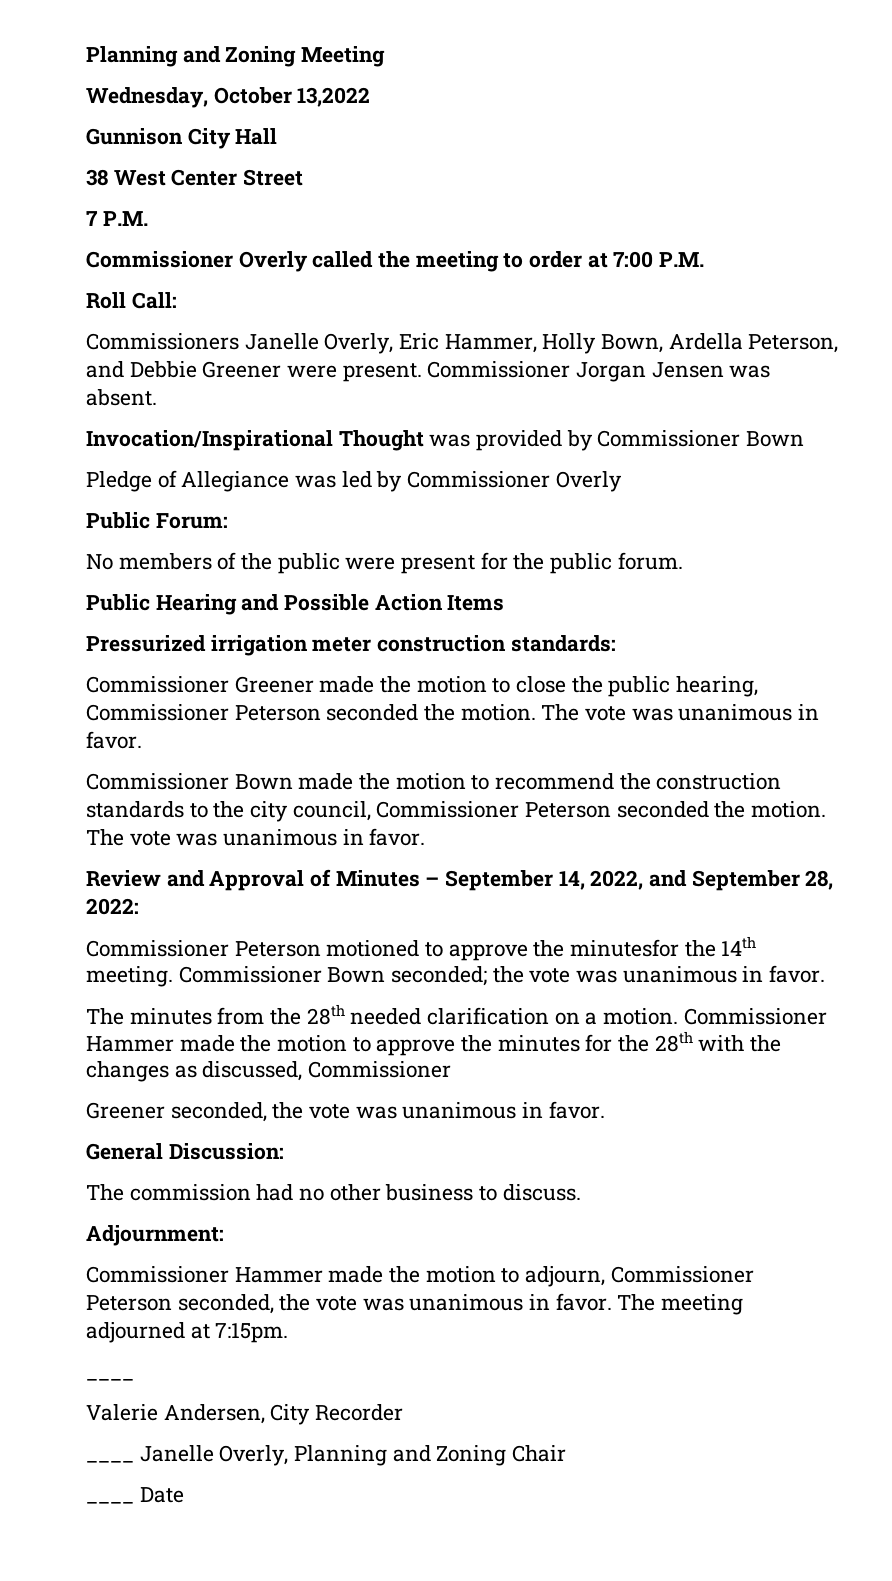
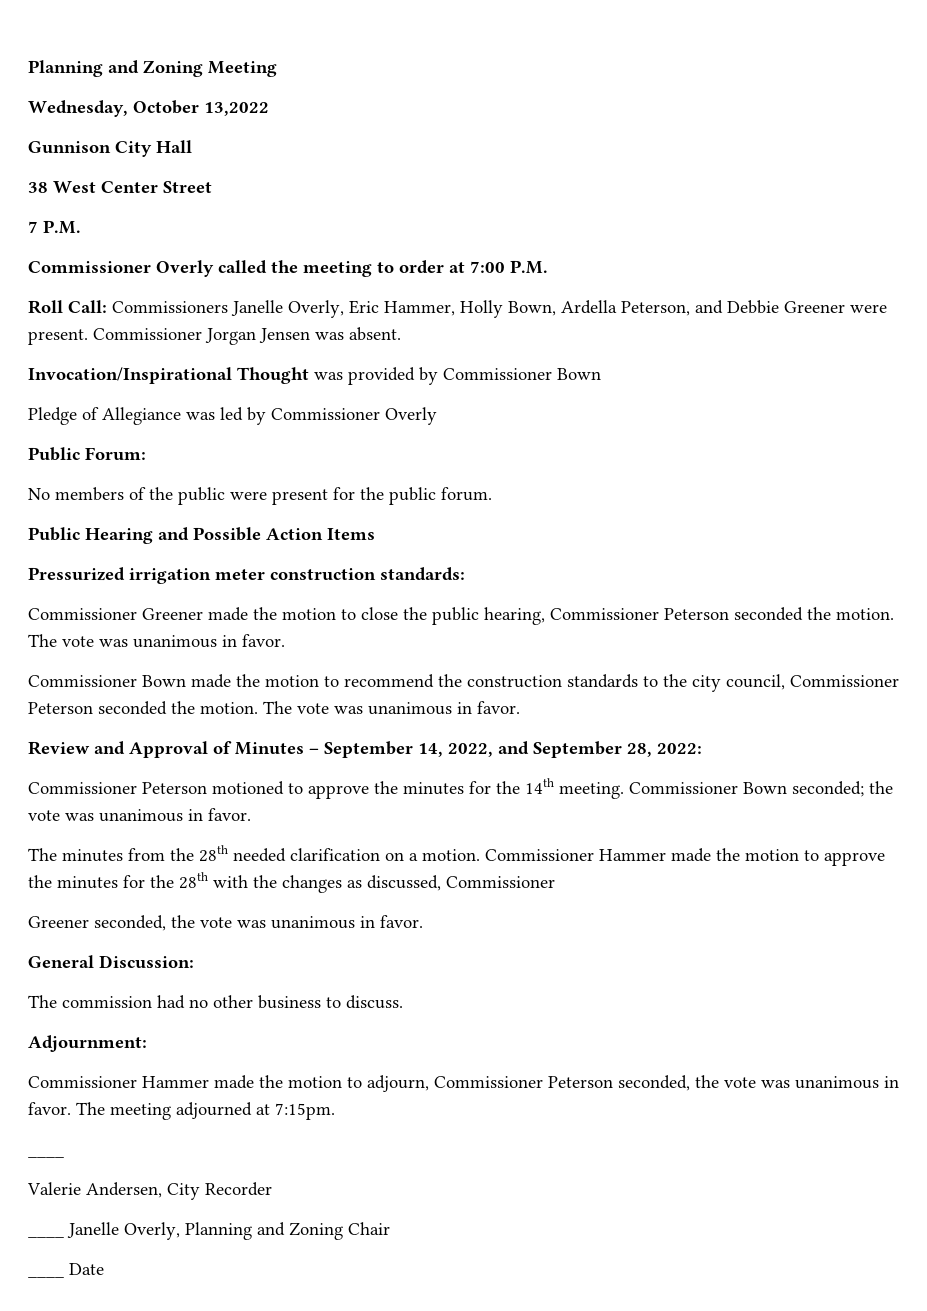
(177, 300) // -> (107, 306) none
[570,939,680,957] minutesfor -> [403,781,491,795] minutes for

